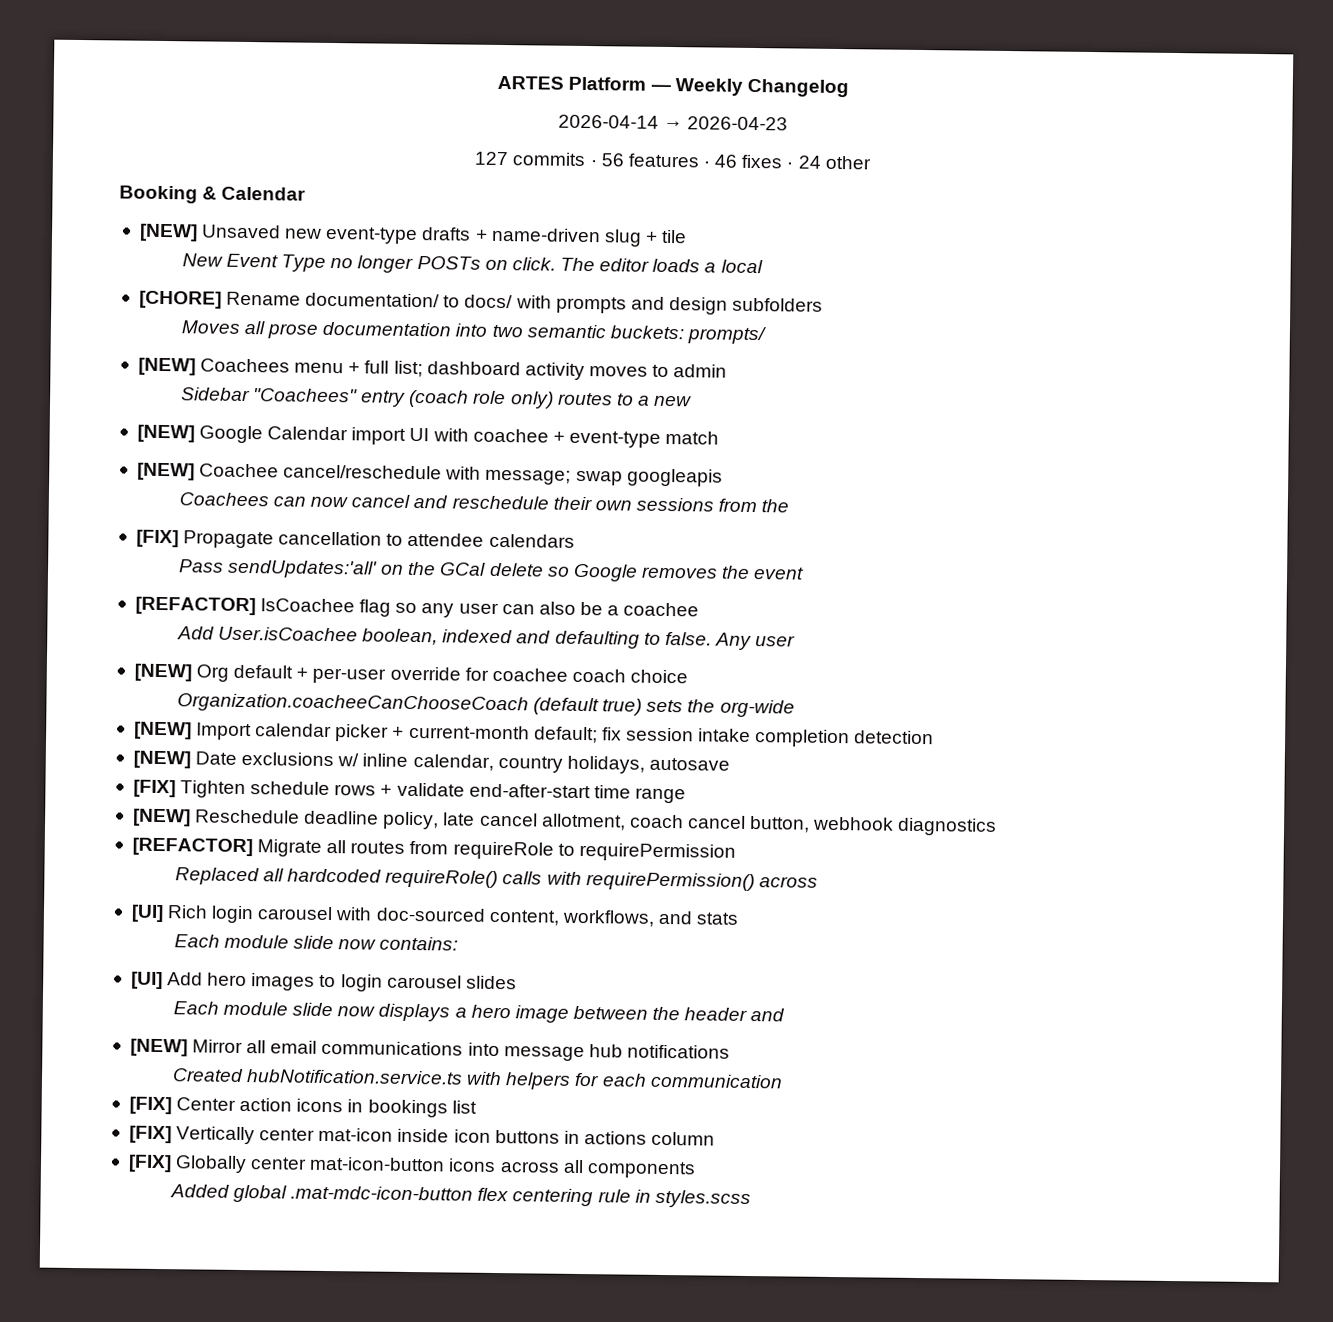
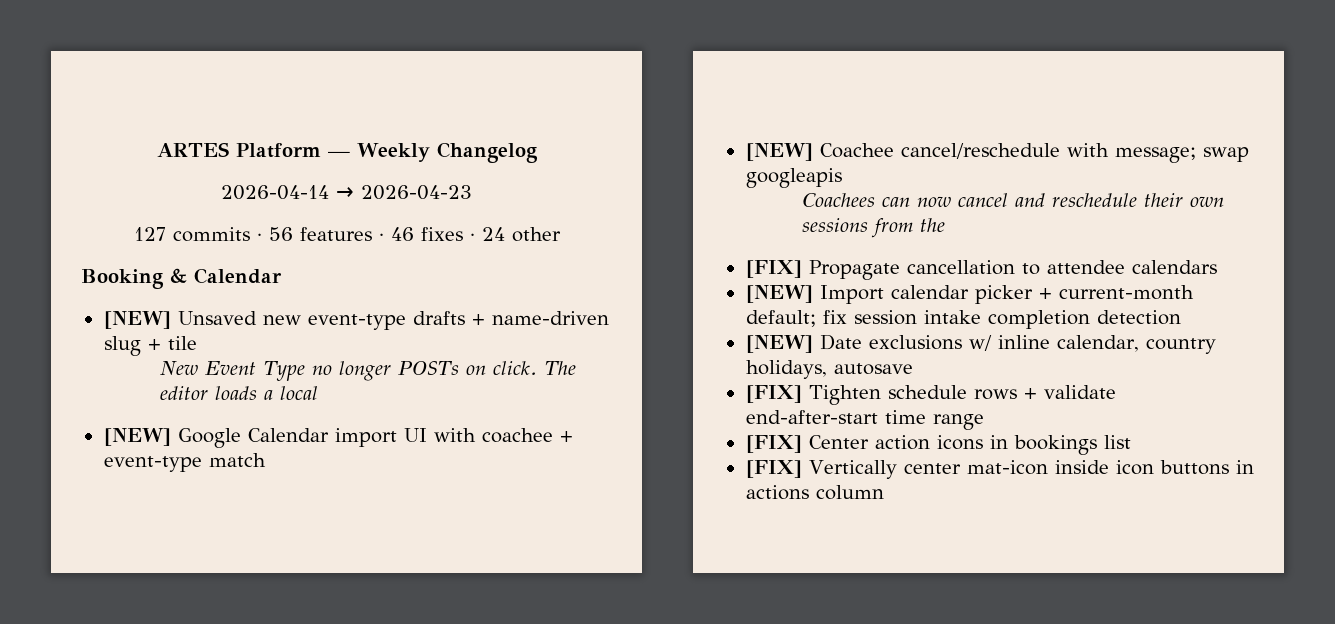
[138,290,824,315] [180,320,766,345] [137,357,728,381] [180,387,693,409] // [CHORE] Rename documentation/ to docs/ with prompts and design subfolders // Moves all prose documentation into two semantic buckets: prompts/ // [NEW] Coachees menu + full list; dashboard activity moves to admin // Sidebar "Coachees" entry (coach role only) routes to a new -> (319, 393) none
[178,559,805,582] [134,596,700,618] [176,626,796,651] [133,663,689,684] [176,693,795,718] // Pass sendUpdates:'all' on the GCal delete so Google removes the event // [REFACTOR] IsCoachee flag so any user can also be a coachee // Add User.isCoachee boolean, indexed and defaulting to false. Any user // [NEW] Org default + per-user override for coachee coach choice // Organization.coacheeCanChooseCoach (default true) sets the org-wide -> (1217, 267) none
[132,808,998,836] [131,837,736,862] [174,867,818,892] [130,904,740,927] [173,934,459,951] [130,971,517,992] [172,1001,786,1023] [129,1038,730,1062] [171,1068,783,1090] // [NEW] Reschedule deadline policy, late cancel allotment, coach cancel button, webhook diagnostics // [REFACTOR] Migrate all routes from requireRole to requirePermission // Replaced all hardcoded requireRole() calls with requirePermission() across // [UI] Rich login carousel with doc-sourced content, workflows, and stats // Each module slide now contains: // [UI] Add hero images to login carousel slides // Each module slide now displays a hero image between the header and // [NEW] Mirror all email communications into message hub notifications // Created hubNotification.service.ts with helpers for each communication -> (984, 422) none
[127,1154,696,1179] [169,1184,751,1209] // [FIX] Globally center mat-icon-button icons across all components // Added global .mat-mdc-icon-button flex centering rule in styles.scss -> (884, 492) none

